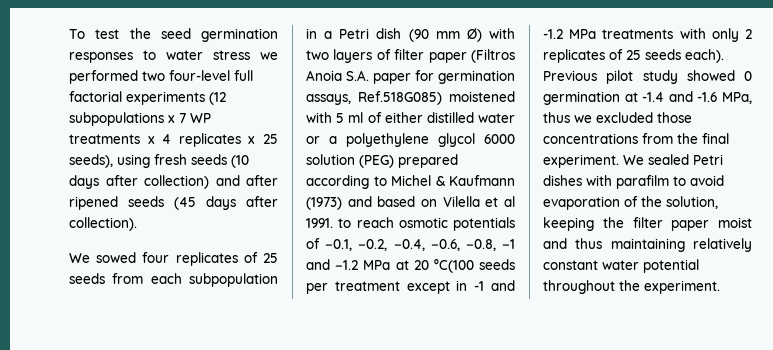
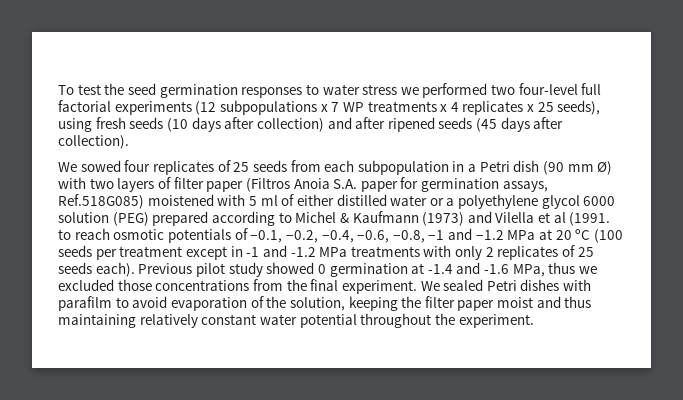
[377,196,437,207] based on -> (492, 217) none
[306,218,333,228] 1991. -> [569,212,611,226] (1991.
[433,258,474,273] ºC(100 -> [575,229,623,243] ºC (100

